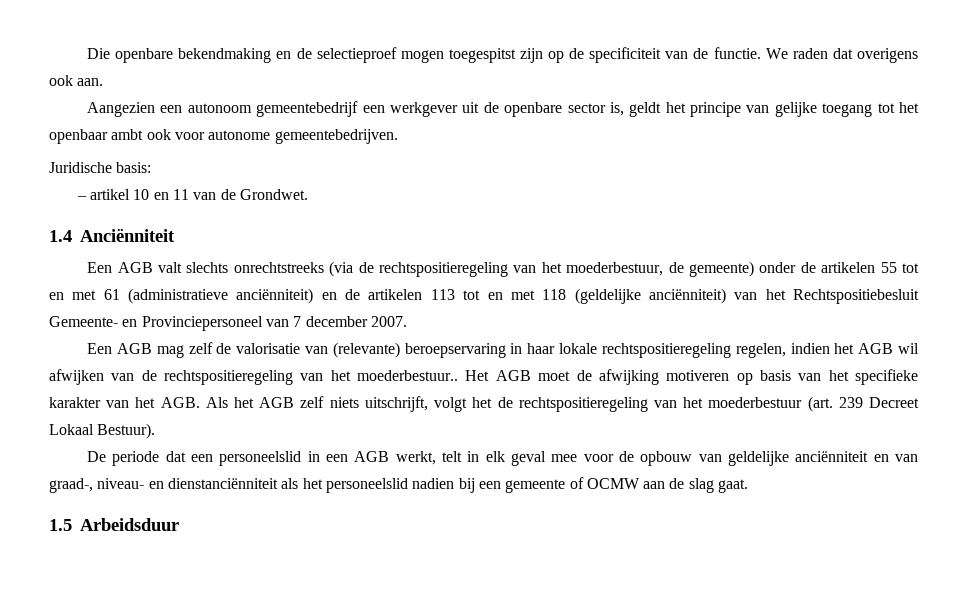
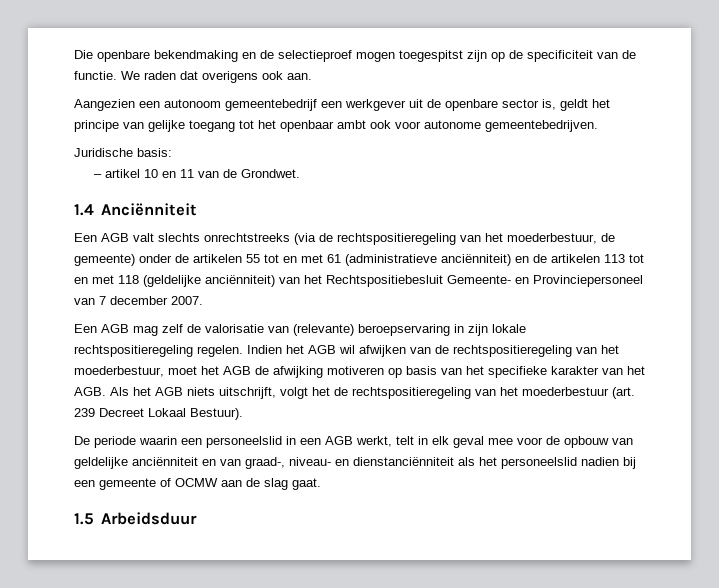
[527,343,556,354] haar -> [468,324,488,336] zijn
[735,343,830,358] regelen, indien -> [197,345,282,357] regelen. Indien
[357,370,571,381] moederbestuur.. Het AGB moet -> [74,366,251,377] moederbestuur, moet het AGB
[300,396,325,408] zelf -> (183, 391) none
[165,451,186,462] dat -> [139,436,177,445] waarin

